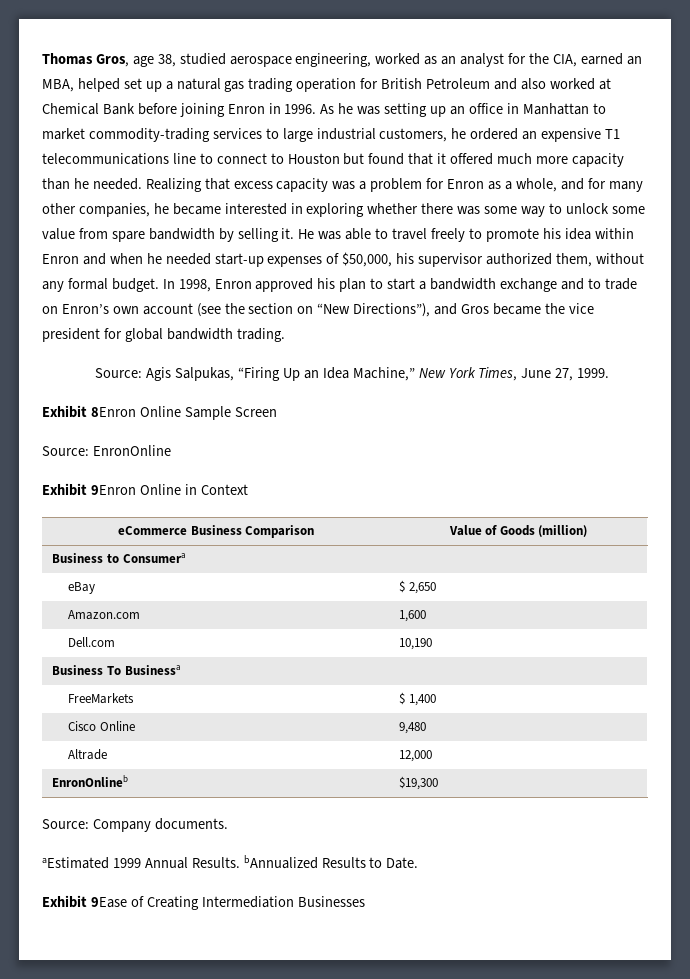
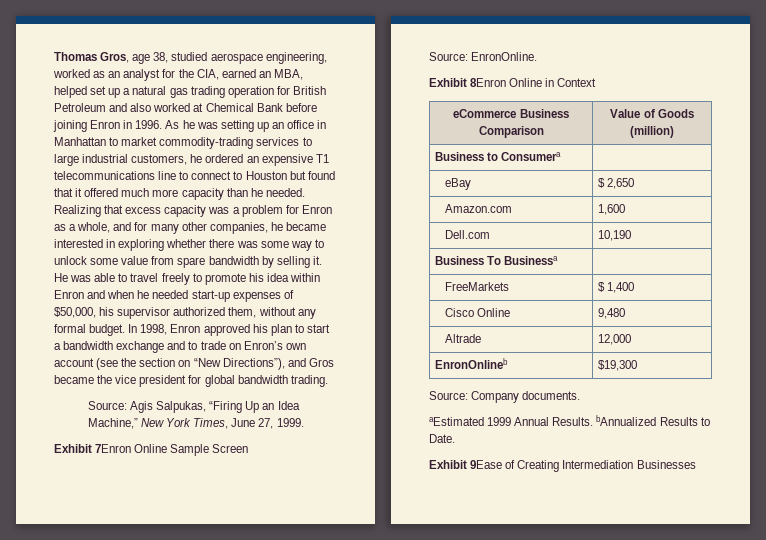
[90,407,136,417] 8Enron -> [95,444,132,453] 7Enron
[92,445,171,456] [42,483,136,496] EnronOnline // Exhibit 9Enron -> [471,52,538,61] [429,78,507,87] EnronOnline. // Exhibit 8Enron

